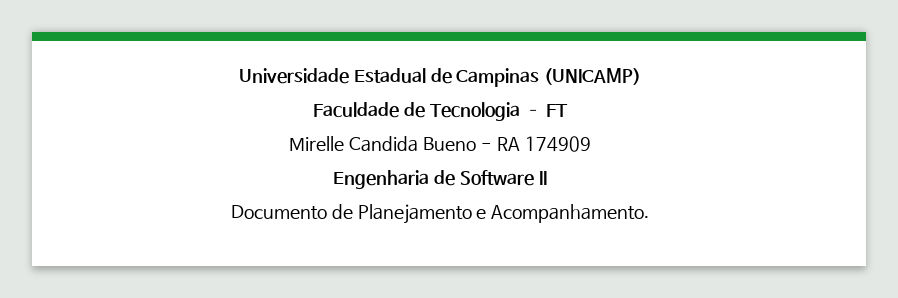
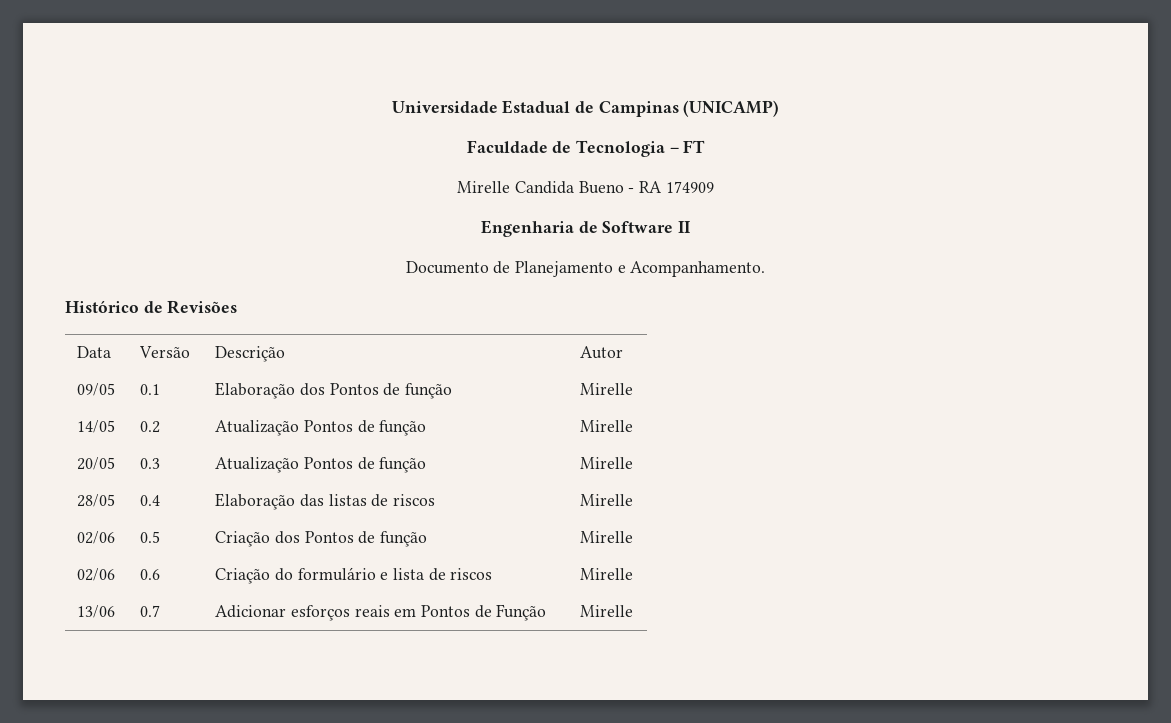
(650, 213) none -> [65,300,238,314] [77,346,112,358] [139,346,191,358] [215,346,286,362] [580,346,624,359] [77,383,116,396] [140,384,161,395] [215,382,452,399] [580,383,634,395] [77,420,116,433] [140,421,161,433] [215,420,427,436] [580,420,634,432] [77,457,116,470] [140,458,161,469] [215,457,427,473] [580,457,634,469] [77,494,116,507] [140,495,161,506] [215,493,435,510] [580,494,634,506] [77,531,116,544] [140,531,161,543] [215,531,427,547] [580,531,634,543] [77,568,116,581] [140,569,161,580] [215,567,493,584] [580,568,634,580] [77,605,116,618] [140,605,161,617] [215,604,547,621] [580,605,634,617] // Histórico de Revisões // Data | Versão | Descrição | Autor // 09/05 | 0.1 | Elaboração dos Pontos de função | Mirelle // 14/05 | 0.2 | Atualização Pontos de função | Mirelle // 20/05 | 0.3 | Atualização Pontos de função | Mirelle // 28/05 | 0.4 | Elaboração das listas de riscos | Mirelle // 02/06 | 0.5 | Criação dos Pontos de função | Mirelle // 02/06 | 0.6 | Criação do formulário e lista de riscos | Mirelle // 13/06 | 0.7 | Adicionar esforços reais em Pontos de Função | Mirelle

